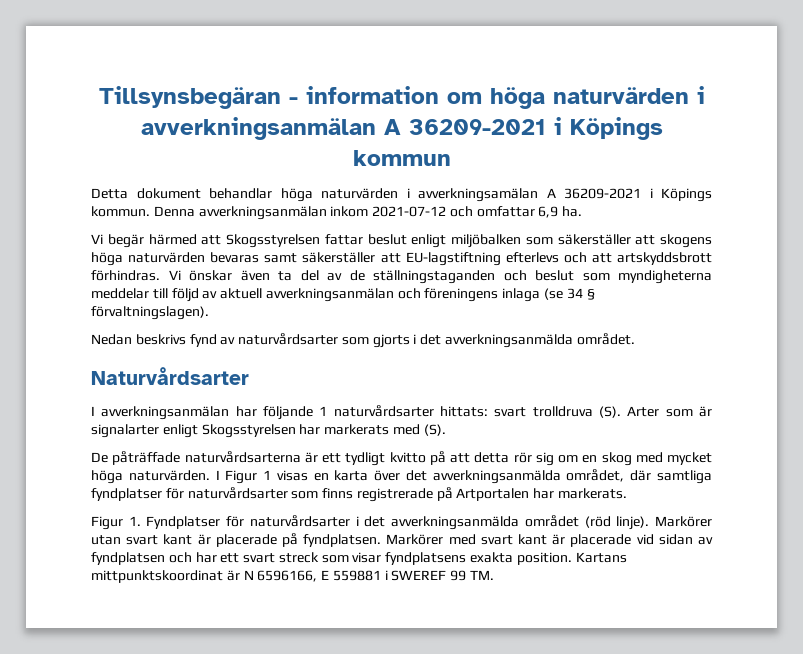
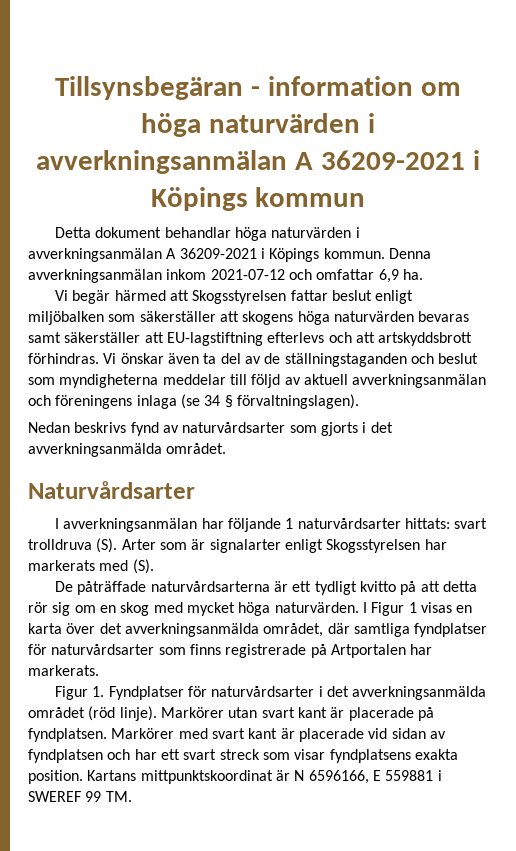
[418,188,538,202] avverkningsamälan -> [28,248,162,262] avverkningsanmälan

